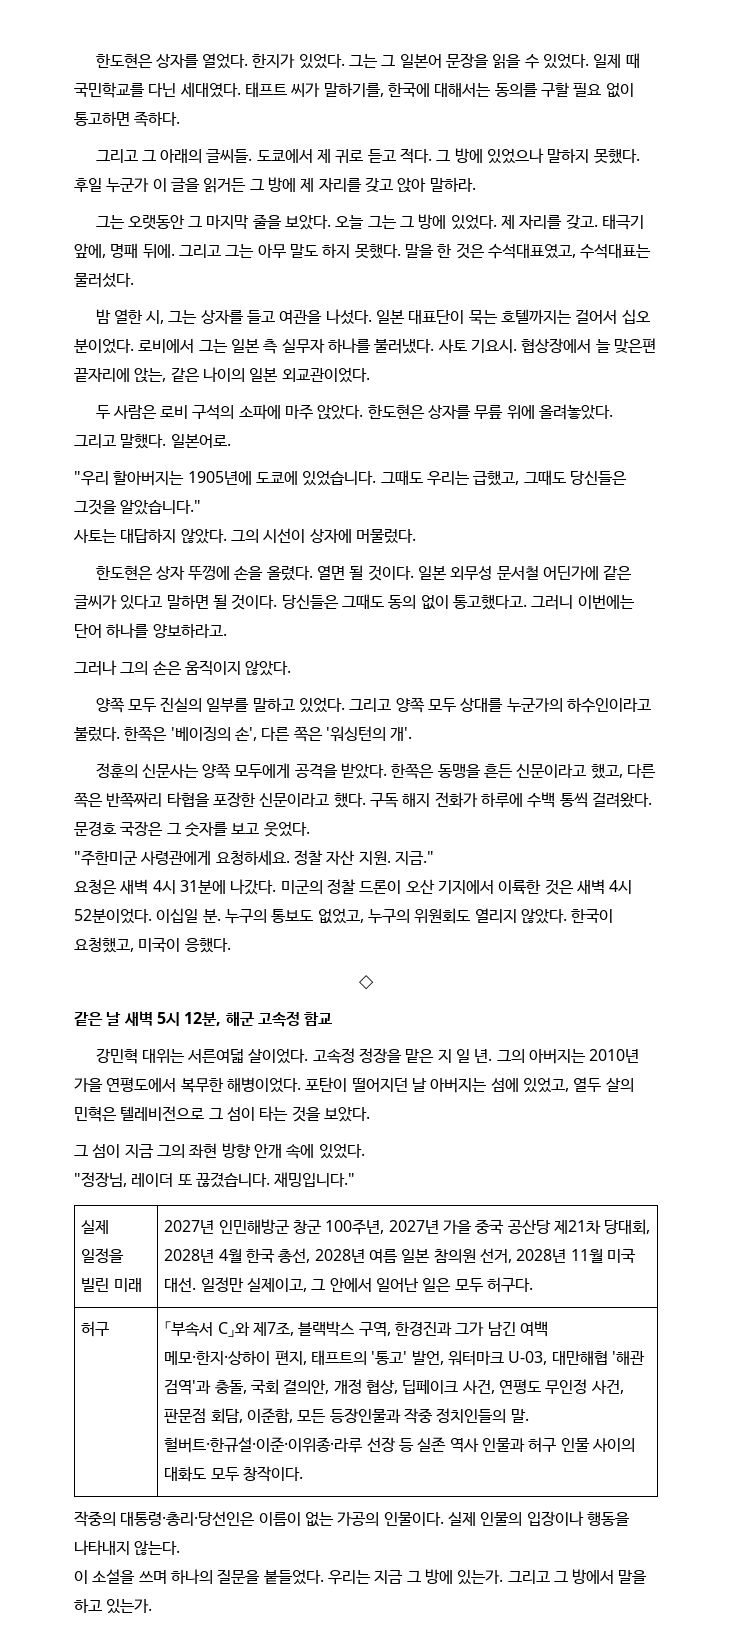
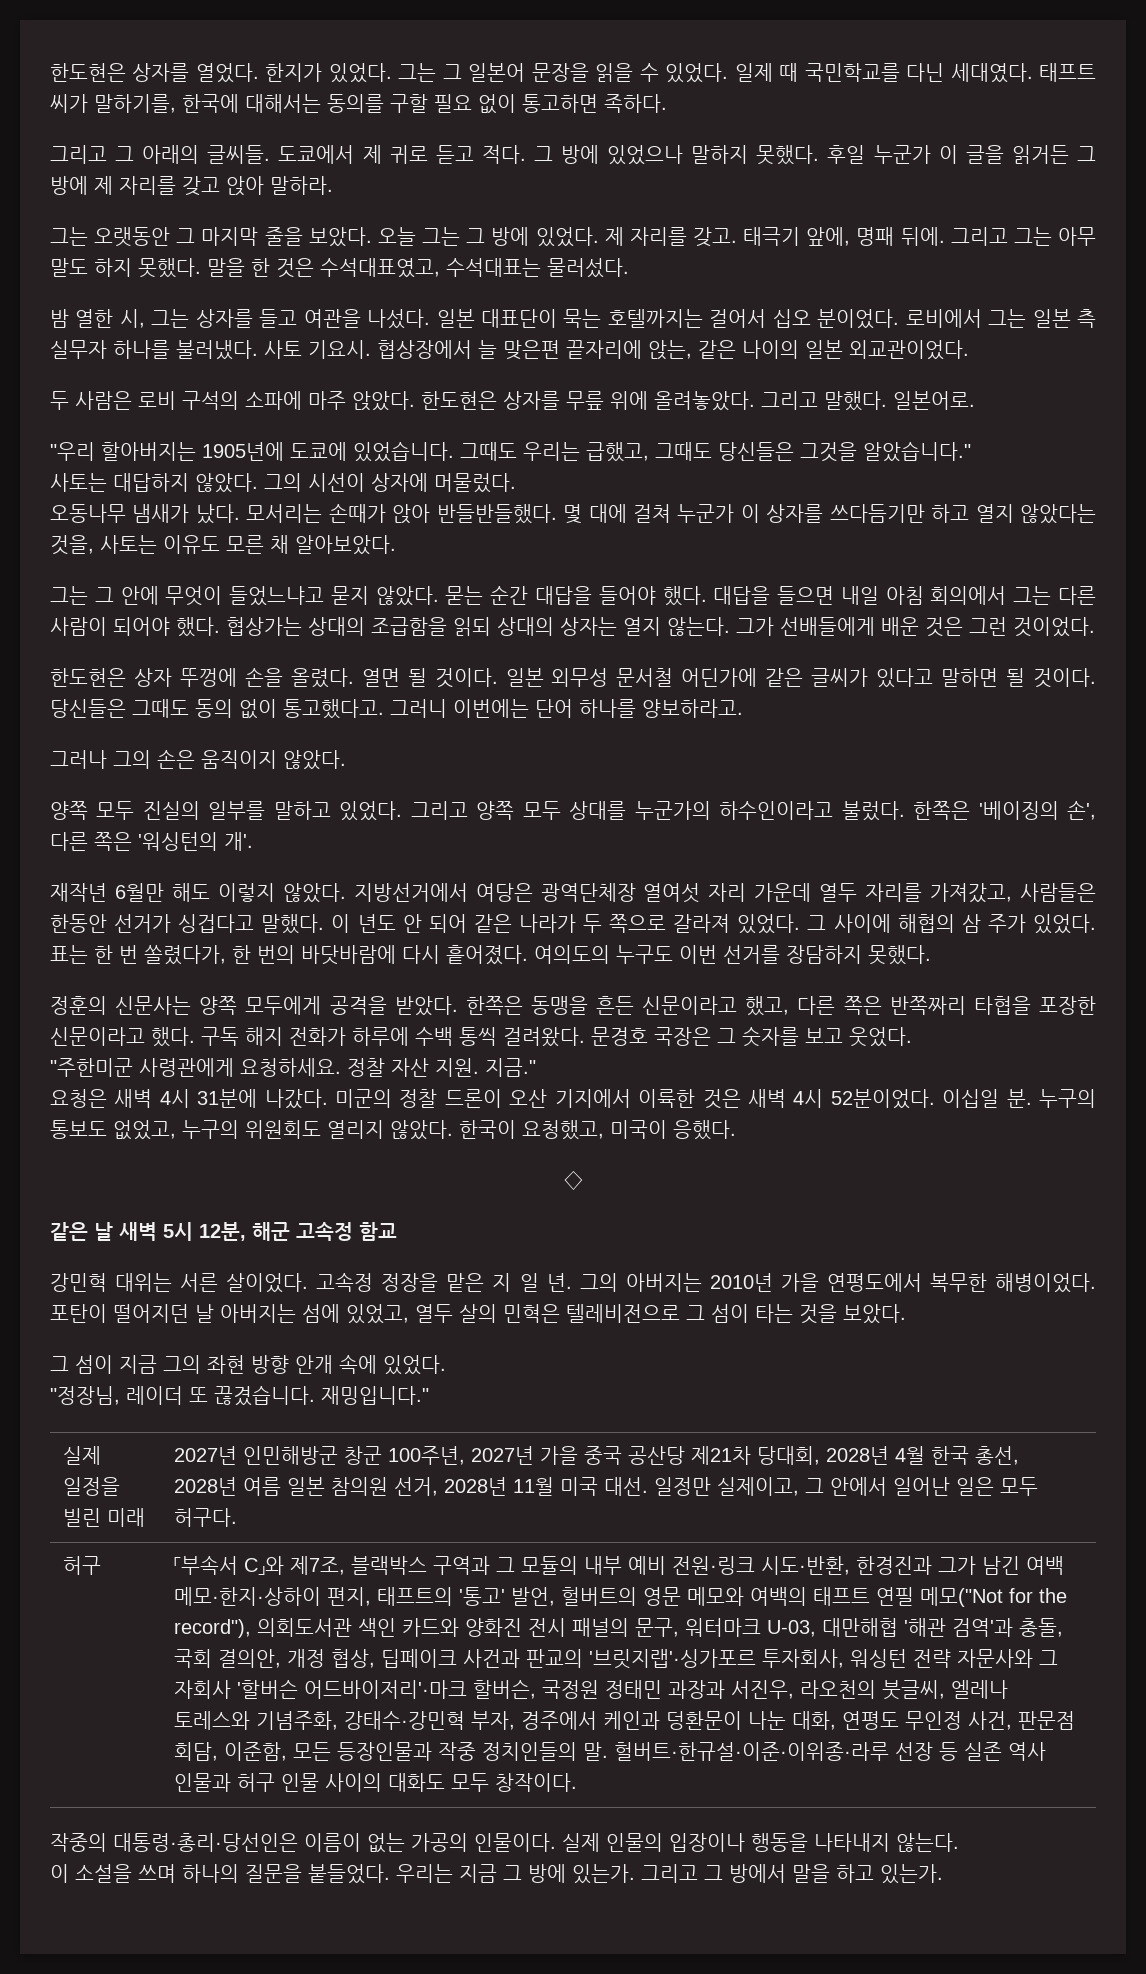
(416, 536) none -> [50,503,1096,524] [50,535,396,555] [50,585,1097,606] [50,617,1095,637] // 오동나무 냄새가 났다. 모서리는 손때가 앉아 반들반들했다. 몇 대에 걸쳐 누군가 이 상자를 쓰다듬기만 하고 열지 않았다는 것을, 사토는 이유도 모른 채 알아보았다. // 그는 그 안에 무엇이 들었느냐고 묻지 않았다. 묻는 순간 대답을 들어야 했다. 대답을 들으면 내일 아침 회의에서 그는 다른 사람이 되어야 했다. 협상가는 상대의 조급함을 읽되 상대의 상자는 열지 않는다. 그가 선배들에게 배운 것은 그런 것이었다.
(413, 734) none -> [50,883,1096,903] [50,914,1096,934] [50,945,931,965] // 재작년 6월만 해도 이렇지 않았다. 지방선거에서 여당은 광역단체장 열여섯 자리 가운데 열두 자리를 가져갔고, 사람들은 한동안 선거가 싱겁다고 말했다. 이 년도 안 되어 같은 나라가 두 쪽으로 갈라져 있었다. 그 사이에 해협의 삼 주가 있었다. 표는 한 번 쏠렸다가, 한 번의 바닷바람에 다시 흩어졌다. 여의도의 누구도 이번 선거를 장담하지 못했다.
[187,1049,245,1063] 서른여덟 -> [180,1273,219,1292] 서른
[358,1322,391,1337] 구역, -> [433,1556,851,1575] 구역과 그 모듈의 내부 예비 전원·링크 시도·반환,
(444, 1357) none -> [561,1587,1068,1607] [174,1618,680,1638] 헐버트의 영문 메모와 여백의 태프트 연필 메모("Not for the record"), 의회도서관 색인 카드와 양화진 전시 패널의 문구,
[461,1379,495,1394] 사건, -> [463,1649,1059,1669] [174,1679,1009,1700] [174,1711,837,1730] 사건과 판교의 '브릿지랩'·싱가포르 투자회사, 워싱턴 전략 자문사와 그 자회사 '할버슨 어드바이저리'·마크 할버슨, 국정원 정태민 과장과 서진우, 라오천의 붓글씨, 엘레나 토레스와 기념주화, 강태수·강민혁 부자, 경주에서 케인과 덩환문이 나눈 대화,

